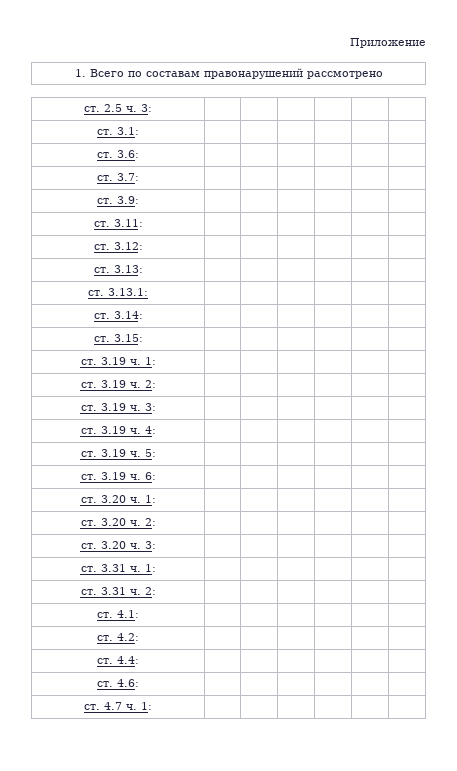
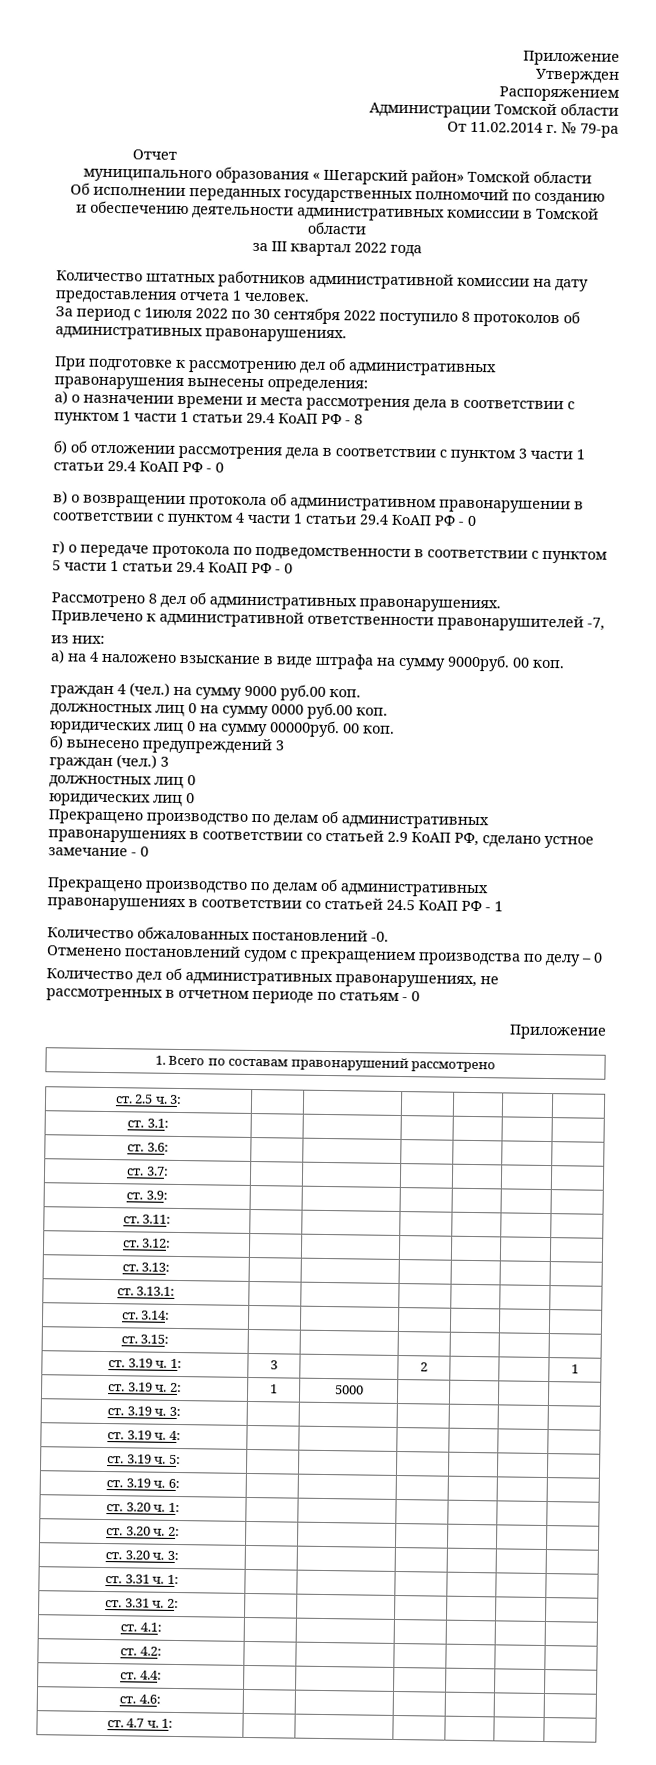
[350,38,426,48] Приложение -> [523,50,620,66] [535,68,620,84] [499,86,620,102] [369,102,619,119] [447,121,619,138] [131,149,177,160] [83,166,592,186] [70,182,605,206] [76,200,599,222] [307,221,366,235] [251,241,422,258] [56,270,589,292] [55,290,310,304] [55,306,580,328] [55,326,347,343] [54,356,497,377] [54,376,368,393] [54,390,575,412] [54,411,363,426] [53,440,585,463] [53,460,224,473] [53,490,584,514] [52,512,477,527] [52,540,608,564] [52,560,293,574] [51,592,501,613] [51,610,605,632] [51,635,105,644] [50,649,565,672] [50,682,361,701] [50,702,388,720] [50,720,395,738] [49,735,284,755] [49,754,169,771] [49,775,196,790] [49,793,195,808] [48,809,489,830] [48,829,594,849] [48,846,149,857] [47,877,488,898] [47,897,503,912] [47,926,389,942] [46,945,603,967] [46,967,499,989] [46,988,420,1004] [509,1024,607,1040] Приложение // Утвержден // Распоряжением // Администрации Томской области // От 11.02.2014 г. № 79-ра // Отчет // муниципального образования « Шегарский район» Томской области // Об исполнении переданных государственных полномочий по созданию // и обеспечению деятельности административных комиссии в Томской области // за III квартал 2022 года // Количество штатных работников административной комиссии на дату предоставления отчета 1 человек. // За период с 1июля 2022 по 30 сентября 2022 поступило 8 протоколов об административных правонарушениях. // При подготовке к рассмотрению дел об административных правонарушения вынесены определения: // а) о назначении времени и места рассмотрения дела в соответствии с пунктом 1 части 1 статьи 29.4 КоАП РФ - 8 // б) об отложении рассмотрения дела в соответствии с пунктом 3 части 1 статьи 29.4 КоАП РФ - 0 // в) о возвращении протокола об административном правонарушении в соответствии с пунктом 4 части 1 статьи 29.4 КоАП РФ - 0 // г) о передаче протокола по подведомственности в соответствии с пунктом 5 части 1 статьи 29.4 КоАП РФ - 0 // Рассмотрено 8 дел об административных правонарушениях. // Привлечено к административной ответственности правонарушителей -7, // из них: // а) на 4 наложено взыскание в виде штрафа на сумму 9000руб. 00 коп. // граждан 4 (чел.) на сумму 9000 руб.00 коп. // должностных лиц 0 на сумму 0000 руб.00 коп. // юридических лиц 0 на сумму 00000руб. 00 коп. // б) вынесено предупреждений 3 // граждан (чел.) 3 // должностных лиц 0 // юридических лиц 0 // Прекращено производство по делам об административных правонарушениях в соответствии со статьей 2.9 КоАП РФ, сделано устное замечание - 0 // Прекращено производство по делам об административных правонарушениях в соответствии со статьей 24.5 КоАП РФ - 1 // Количество обжалованных постановлений -0. // Отменено постановлений судом с прекращением производства по делу – 0 // Количество дел об административных правонарушениях, не рассмотренных в отчетном периоде по статьям - 0 // Приложение
(156, 361) | | | | | -> [270,1360,278,1370] [420,1362,428,1372] [571,1364,579,1374] 3 | | 2 | | | 1
(156, 384) | -> [270,1384,278,1394] [334,1385,364,1395] 1 | 5000

